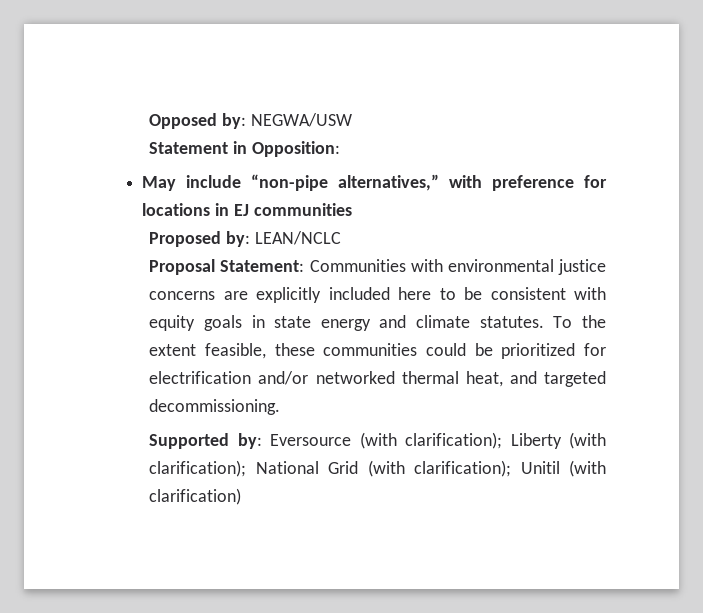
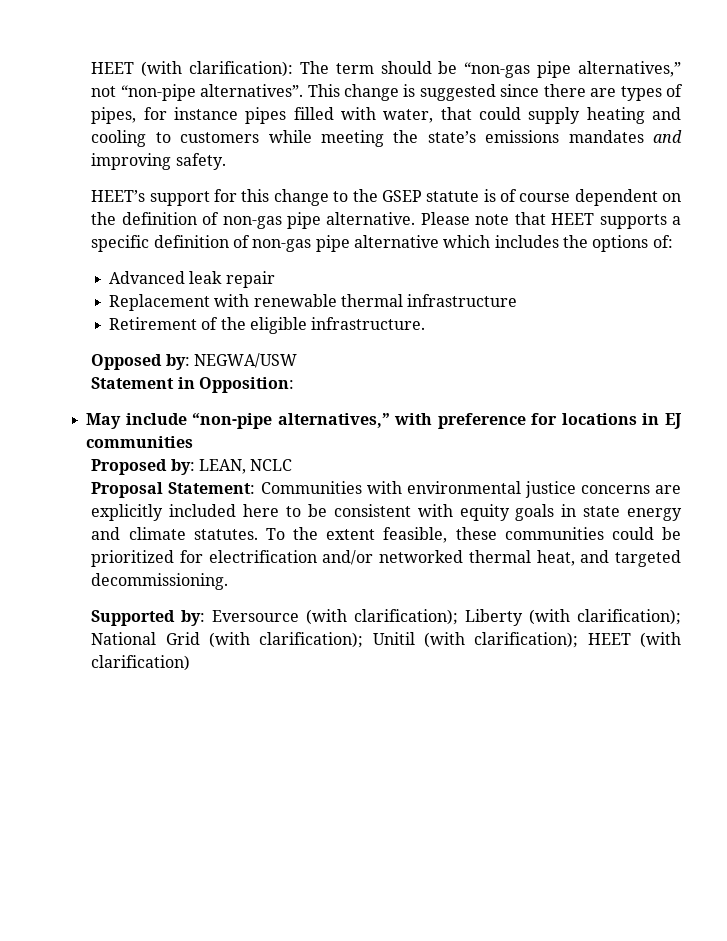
(149, 121) none -> [91,61,682,78] [91,84,684,101] [91,107,682,124] [91,130,682,147] [91,153,226,170] [91,189,681,206] [91,212,681,229] [91,235,673,252] [108,271,275,288] [108,294,518,311] [108,317,426,334] HEET (with clarification): The term should be “non-gas pipe alternatives,” not “non-pipe alternatives”. This change is suggested since there are types of pipes, for instance pipes filled with water, that could supply heating and cooling to customers while meeting the state’s emissions mandates and improving safety. // HEET’s support for this change to the GSEP statute is of course dependent on the definition of non-gas pipe alternative. Please note that HEET supports a specific definition of non-gas pipe alternative which includes the options of: // Advanced leak repair // Replacement with renewable thermal infrastructure // Retirement of the eligible infrastructure. //
[254,231,341,245] LEAN/NCLC -> [199,459,293,474] LEAN, NCLC
(606, 468) none -> [474,632,682,648] clarification); HEET (with

